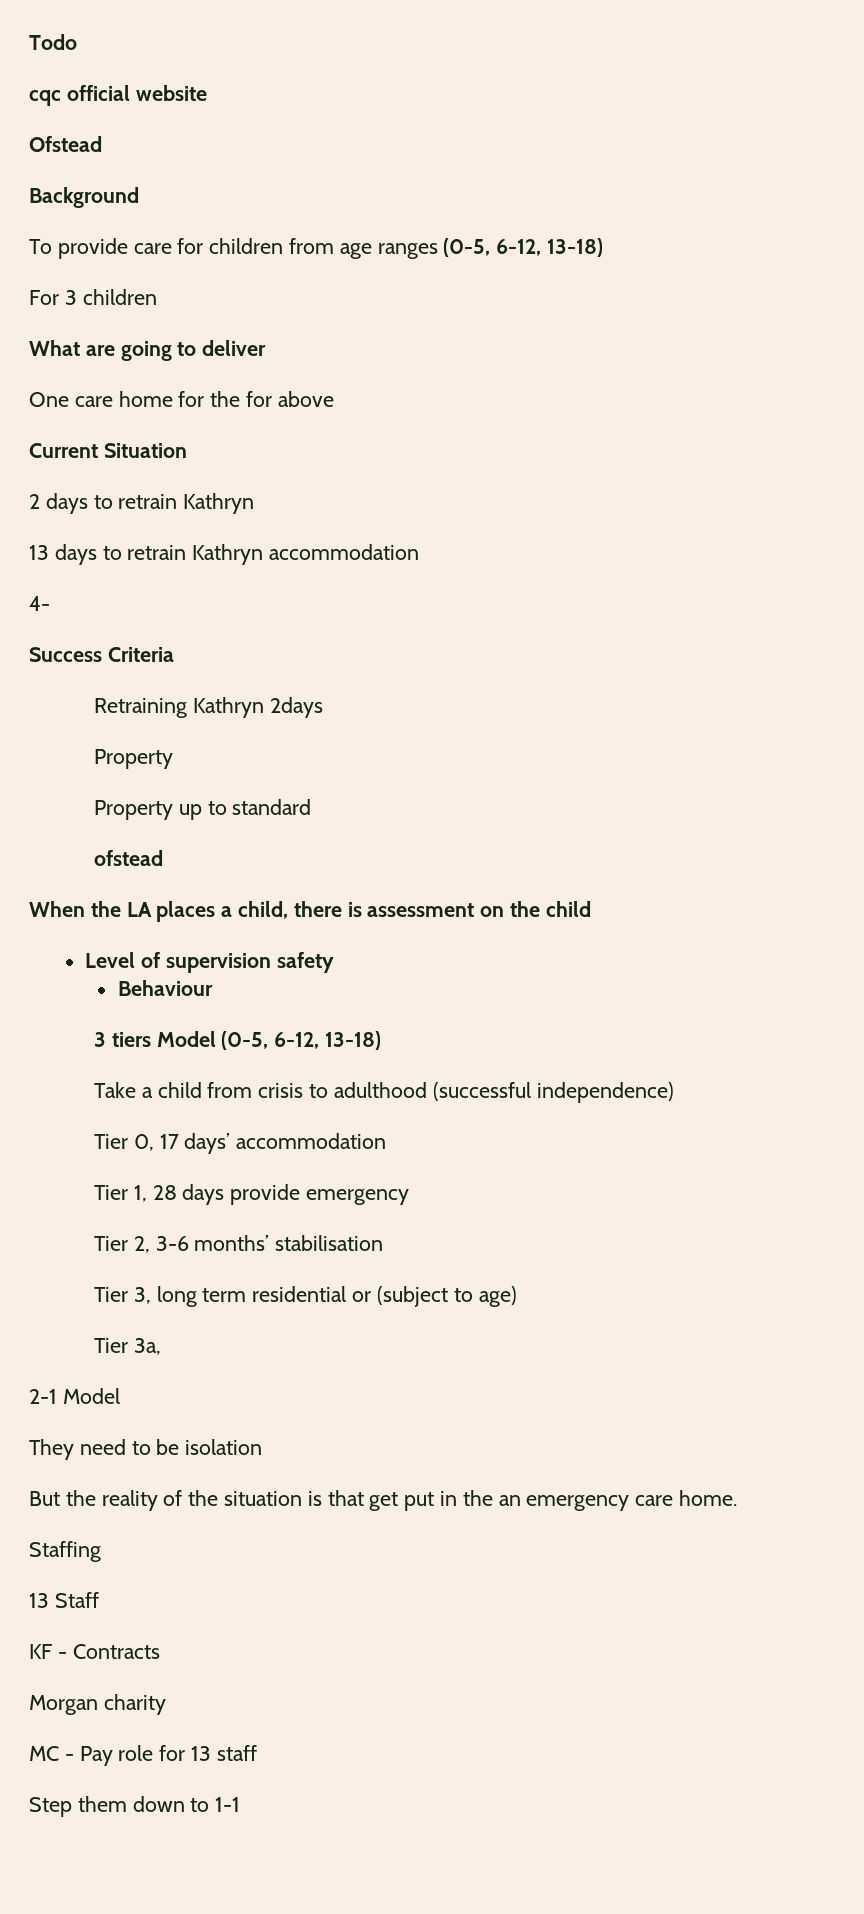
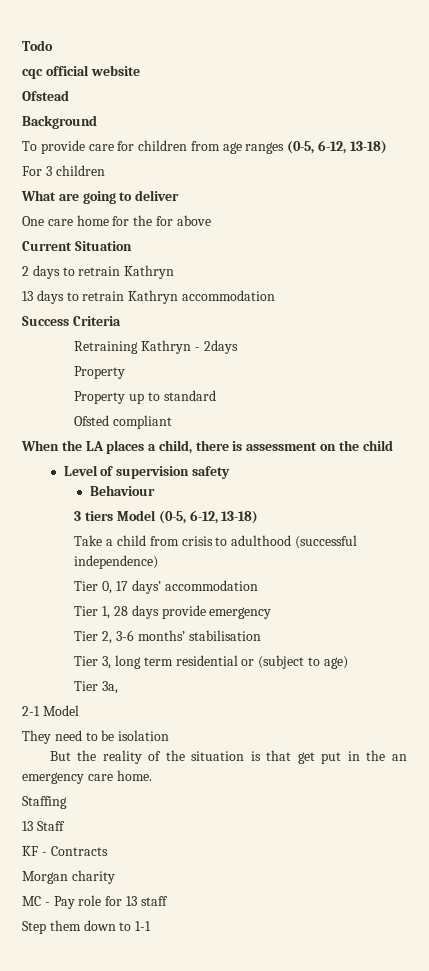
[29,596,50,611] // 4- -> (275, 295) none
(264, 707) none -> [194,347,200,351] -
[94,850,164,866] ofstead -> [74,415,173,429] Ofsted compliant

